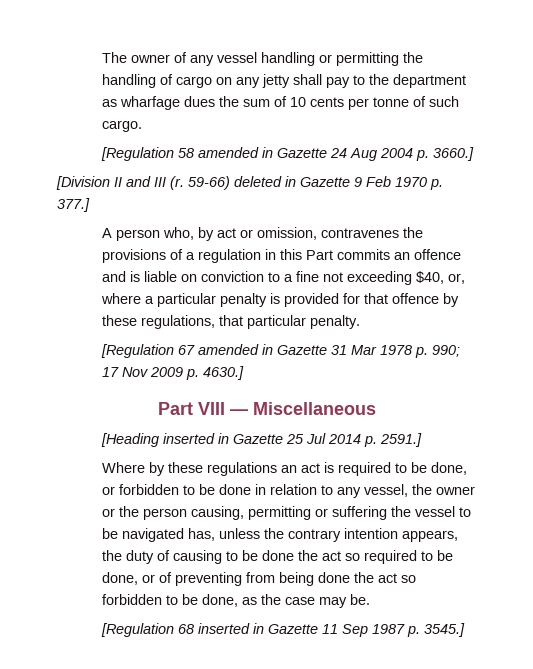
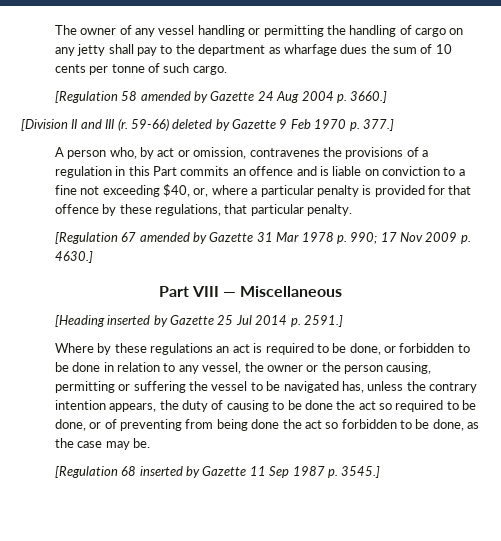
[262,147,274,158] in -> [194,91,209,103] by
[285,176,296,187] in -> [215,119,230,131] by
[262,344,274,355] in -> [193,232,208,244] by
[218,433,230,444] in -> [153,315,168,327] by
[253,623,265,634] in -> [186,466,201,478] by

